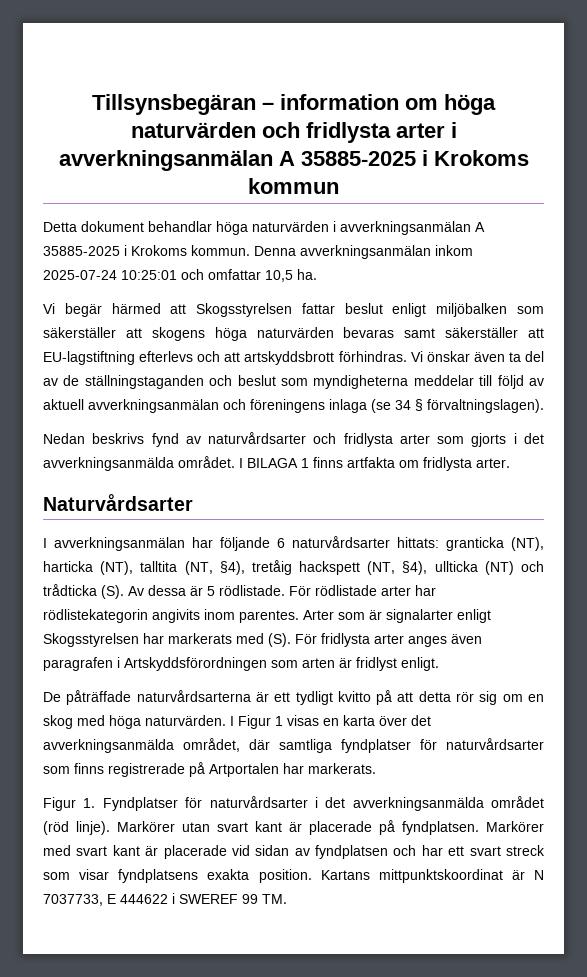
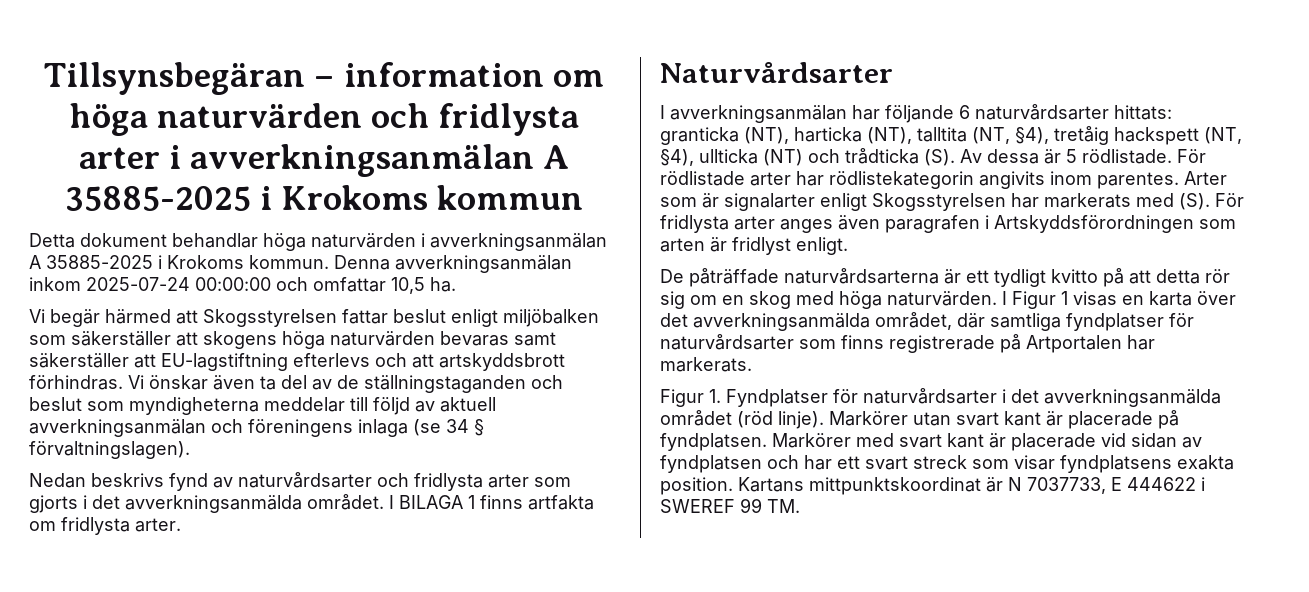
[121,270,177,280] 10:25:01 -> [195,277,271,291] 00:00:00

